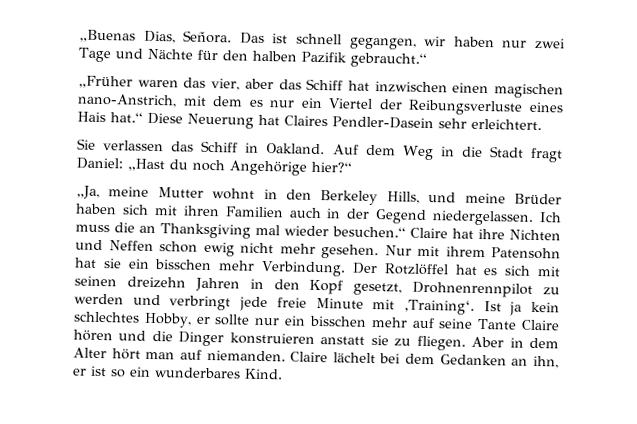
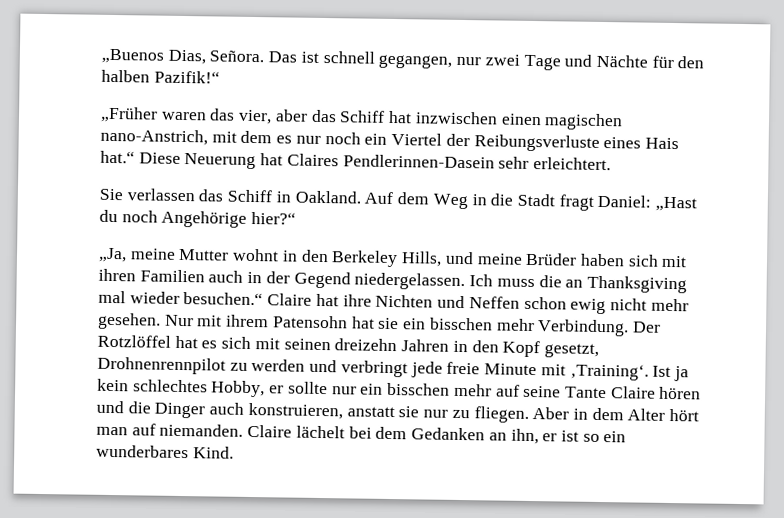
[79,29,136,43] „Buenas -> [101,48,164,64] „Buenos
[424,35,495,48] wir haben -> (453, 61) none
[300,51,427,68] Pazifik gebraucht.“ -> [153,70,220,84] Pazifik!“
(296, 104) none -> [324,132,361,145] noch
[332,116,434,130] Pendler-Dasein -> [342,154,495,169] Pendlerinnen-Dasein
[229,332,315,345] konstruieren -> [209,402,343,420] auch konstruieren,
(389, 340) none -> [423,409,449,418] nur

